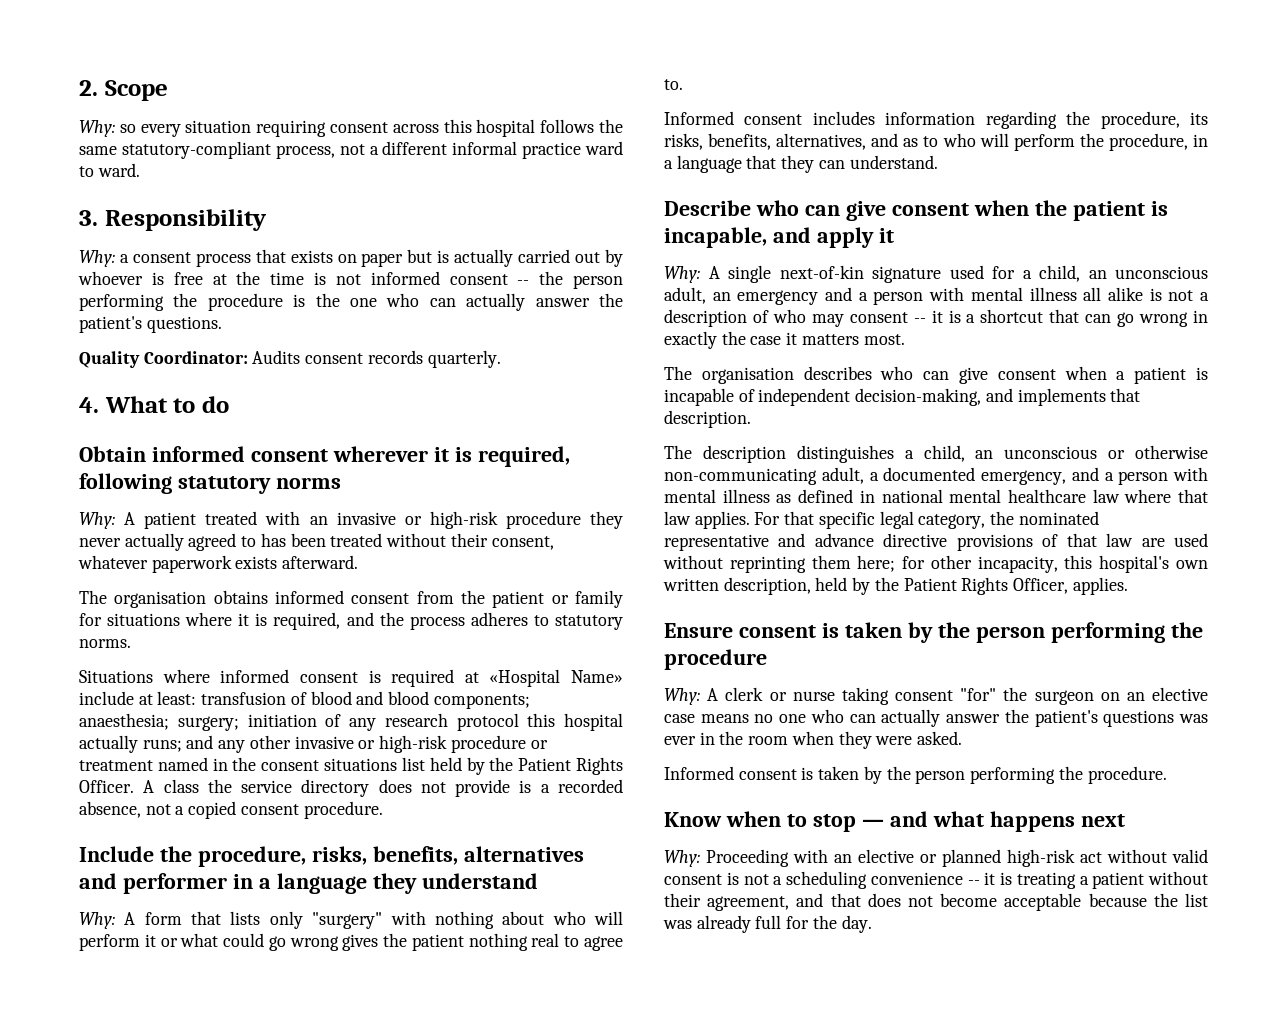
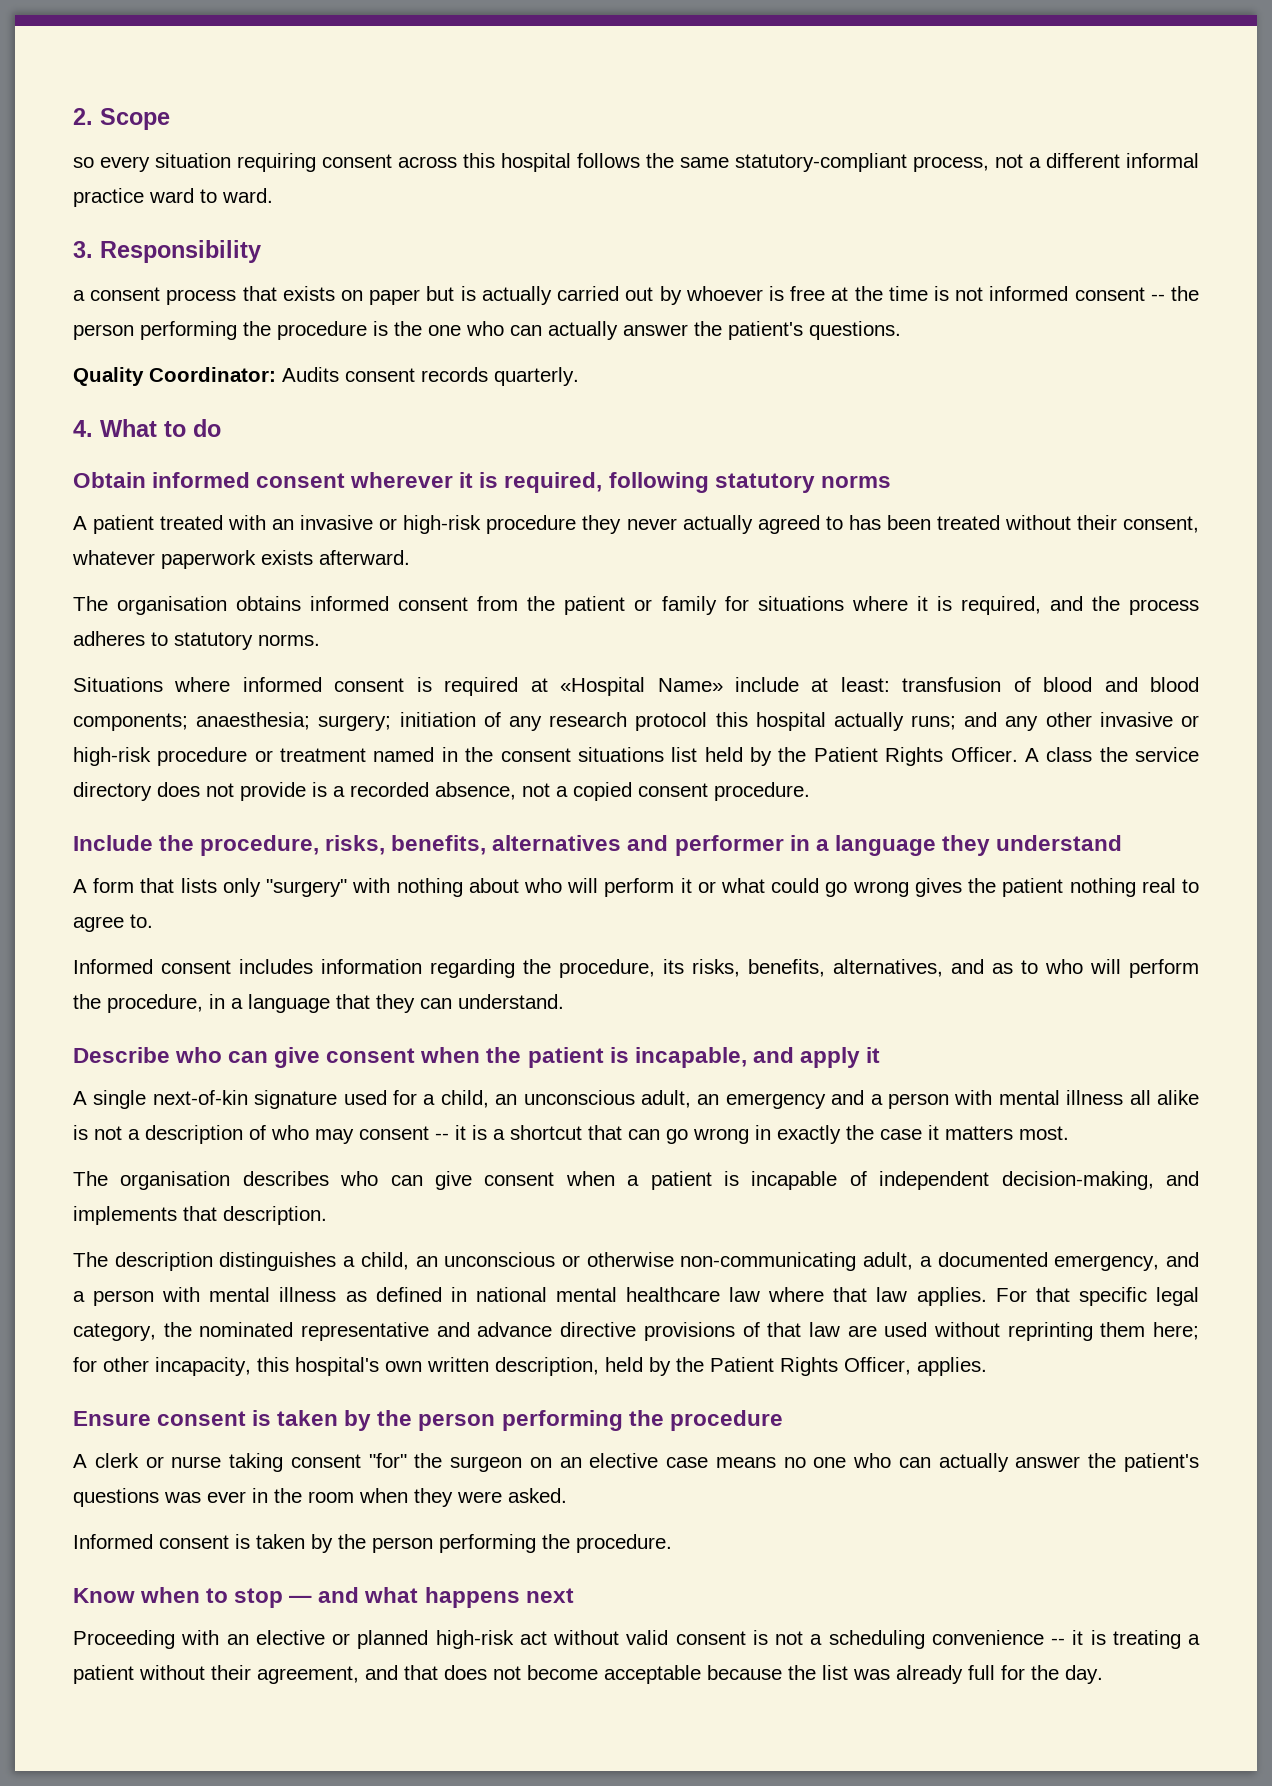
[79,120,115,137] Why: -> (170, 119) none
[79,250,115,267] Why: -> (261, 251) none
[79,512,115,529] Why: -> (891, 482) none
[79,912,115,929] Why: -> (1122, 843) none
[664,266,700,283] Why: -> (880, 1055) none
[664,688,700,705] Why: -> (783, 1420) none
[664,850,700,867] Why: -> (574, 1595) none

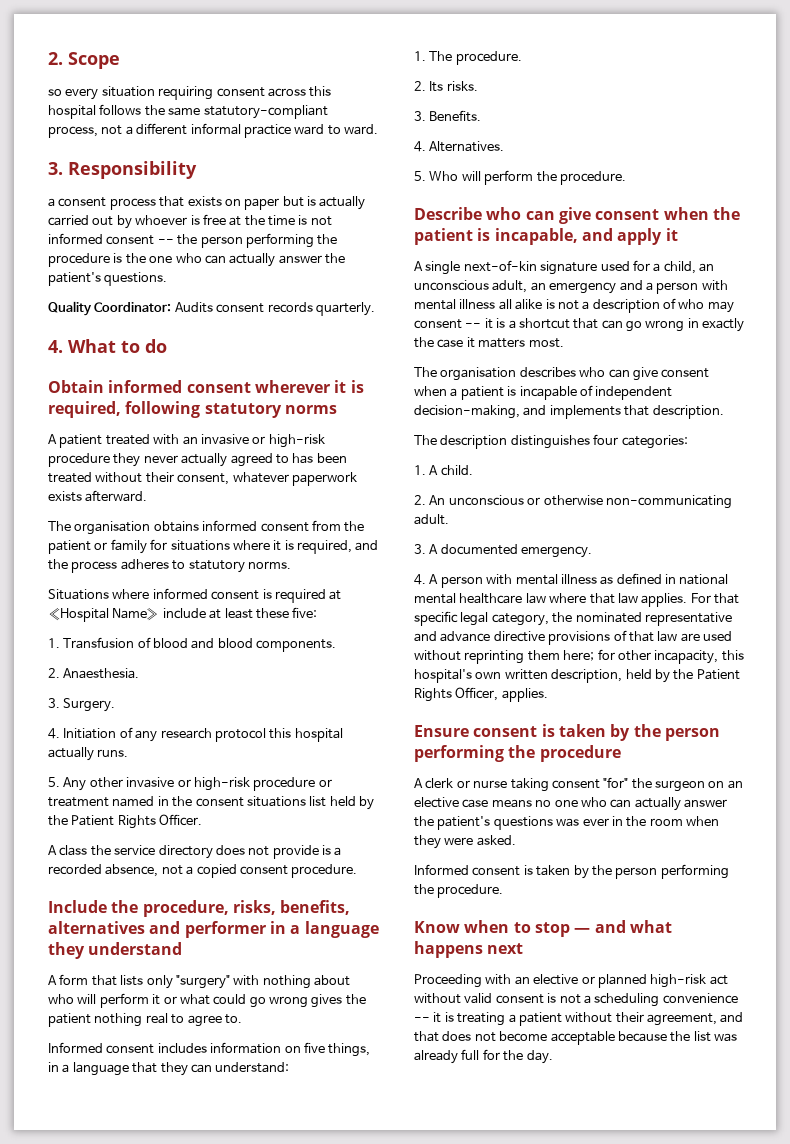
[840,677,1199,692] [73,712,476,731] least: transfusion of blood and blood components; anaesthesia; surgery; initiation -> [224,607,318,619] [48,637,337,652] [48,668,140,679] [48,698,116,712] [48,728,117,739] least these five: // 1. Transfusion of blood and blood components. // 2. Anaesthesia. // 3. Surgery. // 4. Initiation
[911,712,1039,731] runs; and any -> [97,749,129,757] [48,777,87,791] runs. // 5. Any
(1018, 754) none -> (203, 820) //
[430,959,1199,978] [73,994,203,1013] regarding the procedure, its risks, benefits, alternatives, and as to who will perform the procedure, -> [284,1042,371,1057] on five things,
[458,994,564,1009] understand. -> [215,1062,290,1073] [414,51,522,65] [414,81,478,92] [414,110,482,122] [414,141,505,152] [414,170,626,185] understand: // 1. The procedure. // 2. Its risks. // 3. Benefits. // 4. Alternatives. // 5. Who will perform the procedure.
[343,1252,1199,1271] [73,1291,85,1302] a child, an unconscious or otherwise non-communicating adult, a documented emergency, and a -> [593,434,688,449] [414,465,473,476] [414,495,732,509] [414,514,449,525] [414,544,593,558] [414,574,439,585] four categories: // 1. A child. // 2. An unconscious or otherwise non-communicating adult. // 3. A documented emergency. // 4. A

